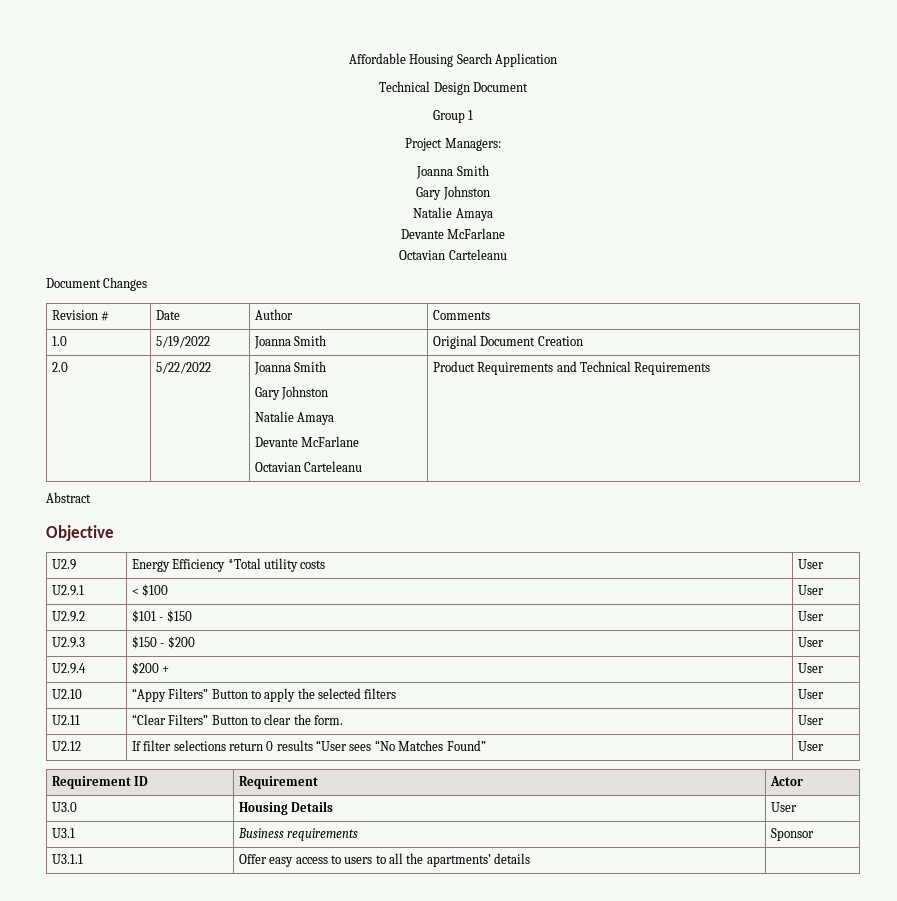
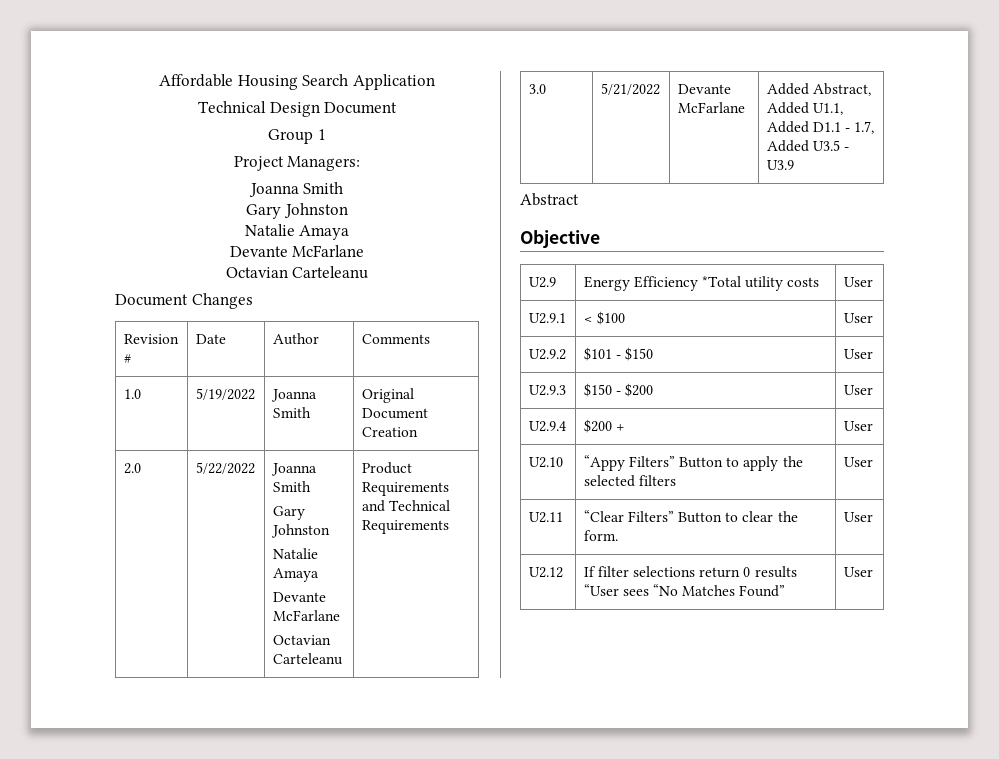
(711, 368) none -> [528,84,546,94] [600,83,660,95] [677,84,731,94] [677,102,745,113] [766,83,871,96] [766,102,843,115] [766,121,875,134] [766,140,849,152] [766,160,794,170] // 3.0 | 5/21/2022 | Devante McFarlane | Added Abstract, Added U1.1, Added D1.1 - 1.7, Added U3.5 - U3.9
[51,776,149,789] [238,776,318,789] [769,776,803,786] [51,802,77,812] [238,801,334,815] [770,802,797,812] [51,828,75,838] [237,828,359,841] [770,828,814,841] [51,854,83,864] [238,853,531,867] // Requirement ID | Requirement | Actor // U3.0 | Housing Details | User // U3.1 | Business requirements | Sponsor // U3.1.1 | Offer easy access to users to all the apartments’ details | -> (873, 572) none

